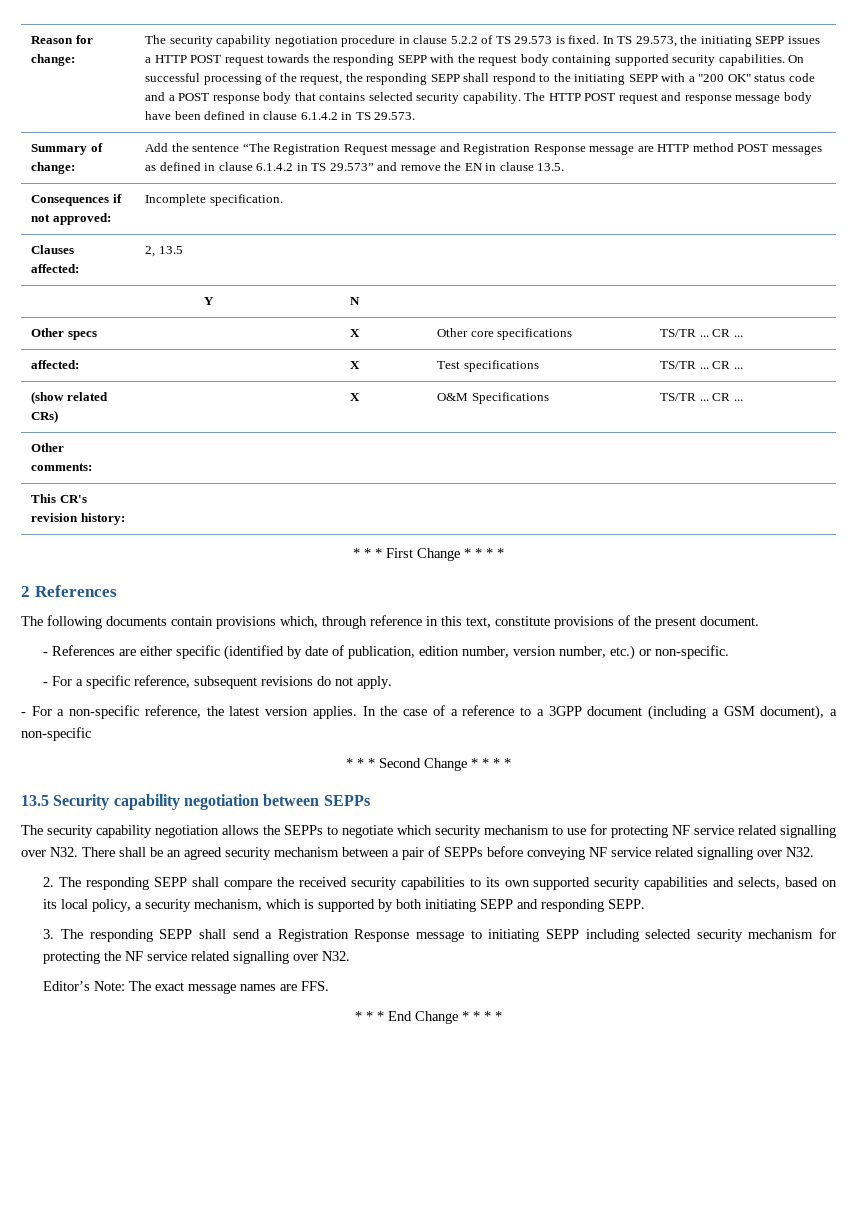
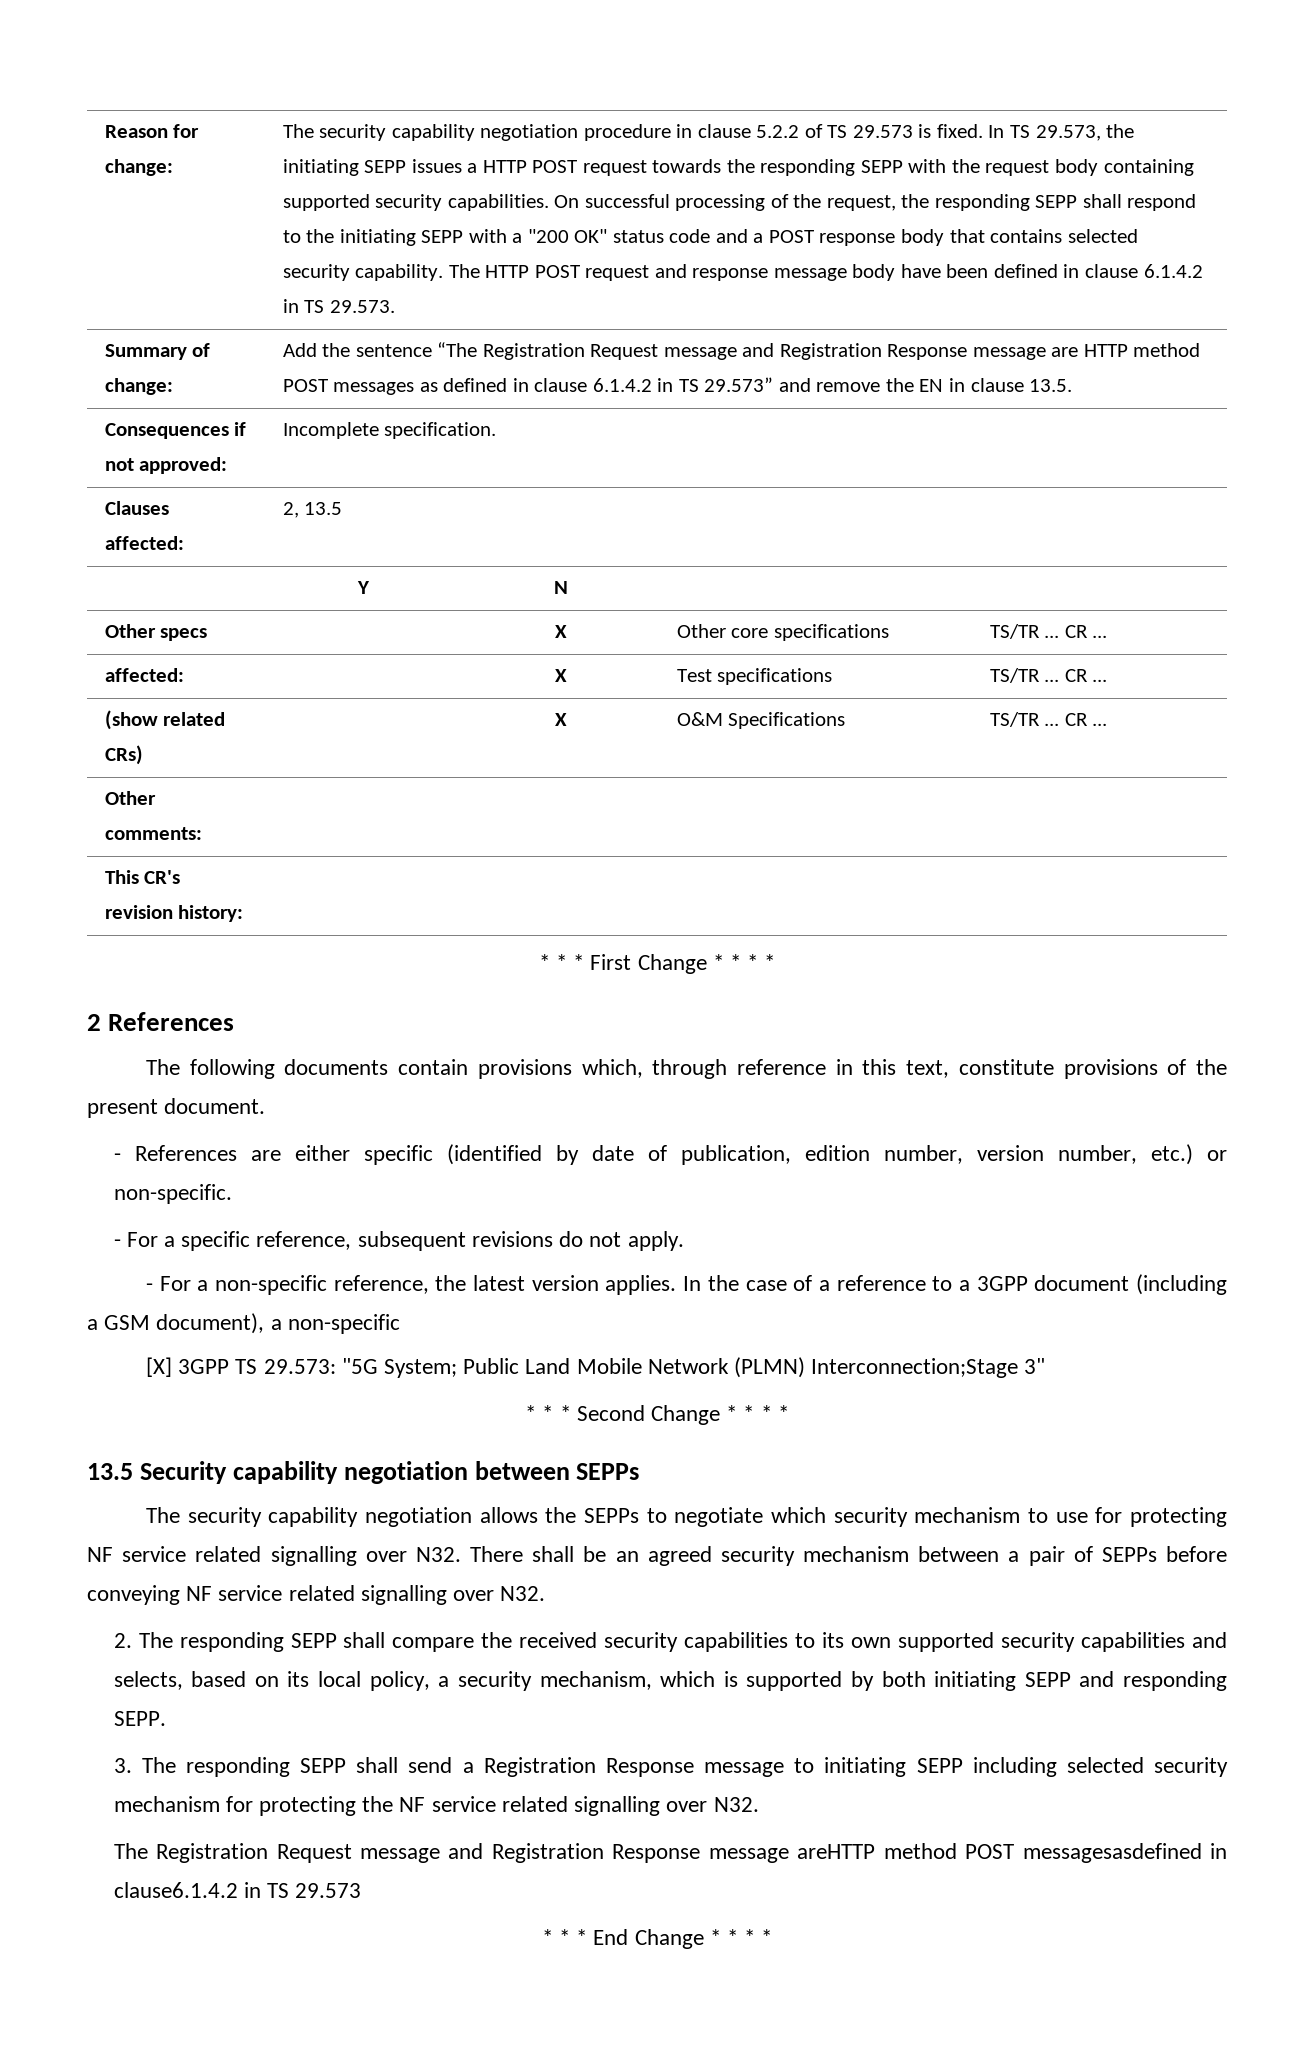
(91, 734) none -> [145,1357,1046,1378] // [X] 3GPP TS 29.573: "5G System; Public Land Mobile Network (PLMN) Interconnection;Stage 3"
[43,981,330,994] Editor’s Note: The exact message names are FFS. -> [113,1843,1227,1863] [113,1882,362,1898] The Registration Request message and Registration Response message areHTTP method POST messagesasdefined in clause6.1.4.2 in TS 29.573

